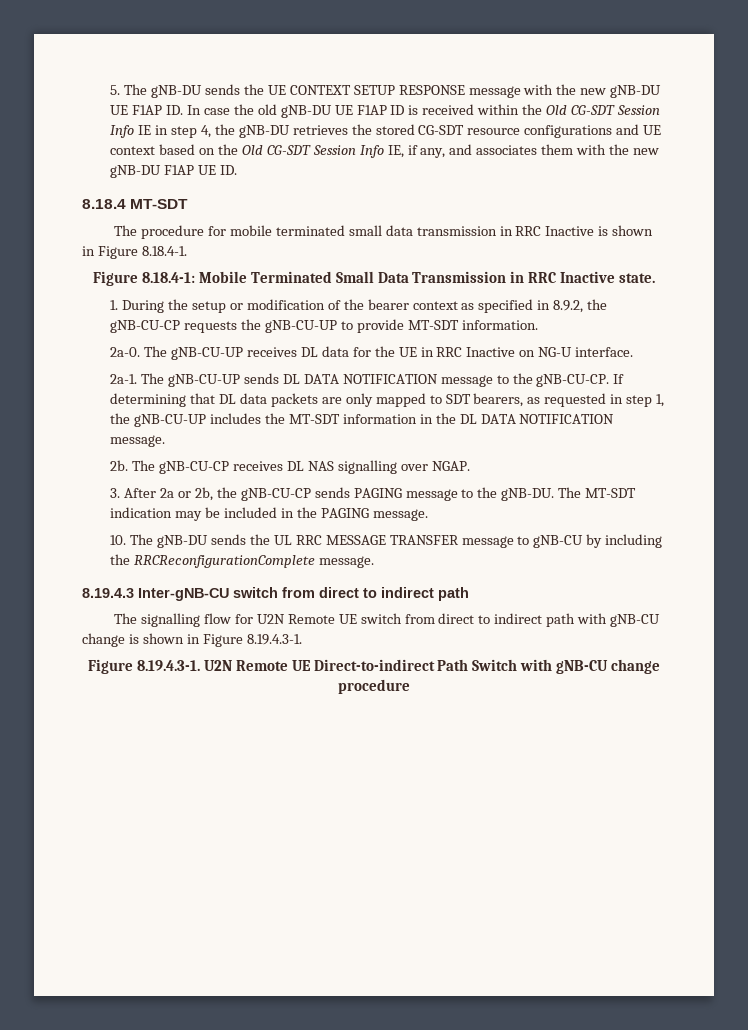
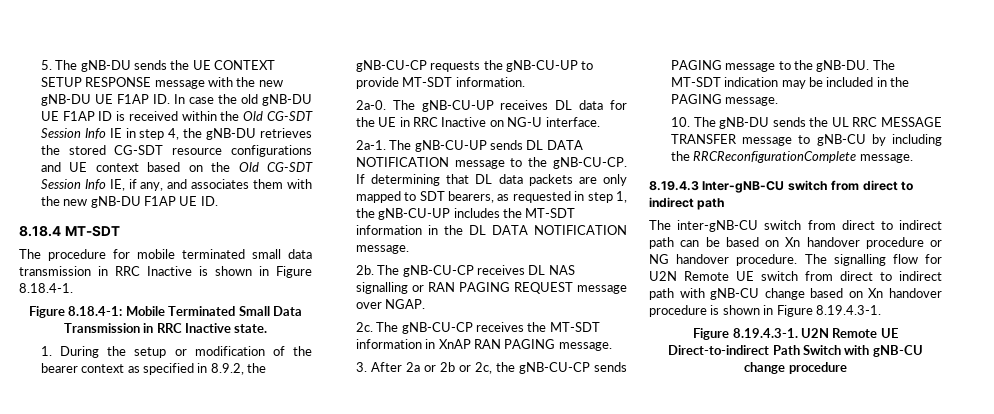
[400,461,470,471] over NGAP. -> [411,282,627,294] [355,299,426,309] [355,322,600,334] [355,339,612,351] or RAN PAGING REQUEST message over NGAP. // 2c. The gNB-CU-CP receives the MT-SDT information in XnAP RAN PAGING message.
[194,487,213,501] 2b, -> [439,362,492,374] 2b or 2c,
(138, 618) none -> [677,220,942,232] [649,237,942,249] [649,254,827,266] inter-gNB-CU switch from direct to indirect path can be based on Xn handover procedure or NG handover procedure. The
(125, 640) none -> [810,288,942,298] [649,305,707,317] based on Xn handover procedure

